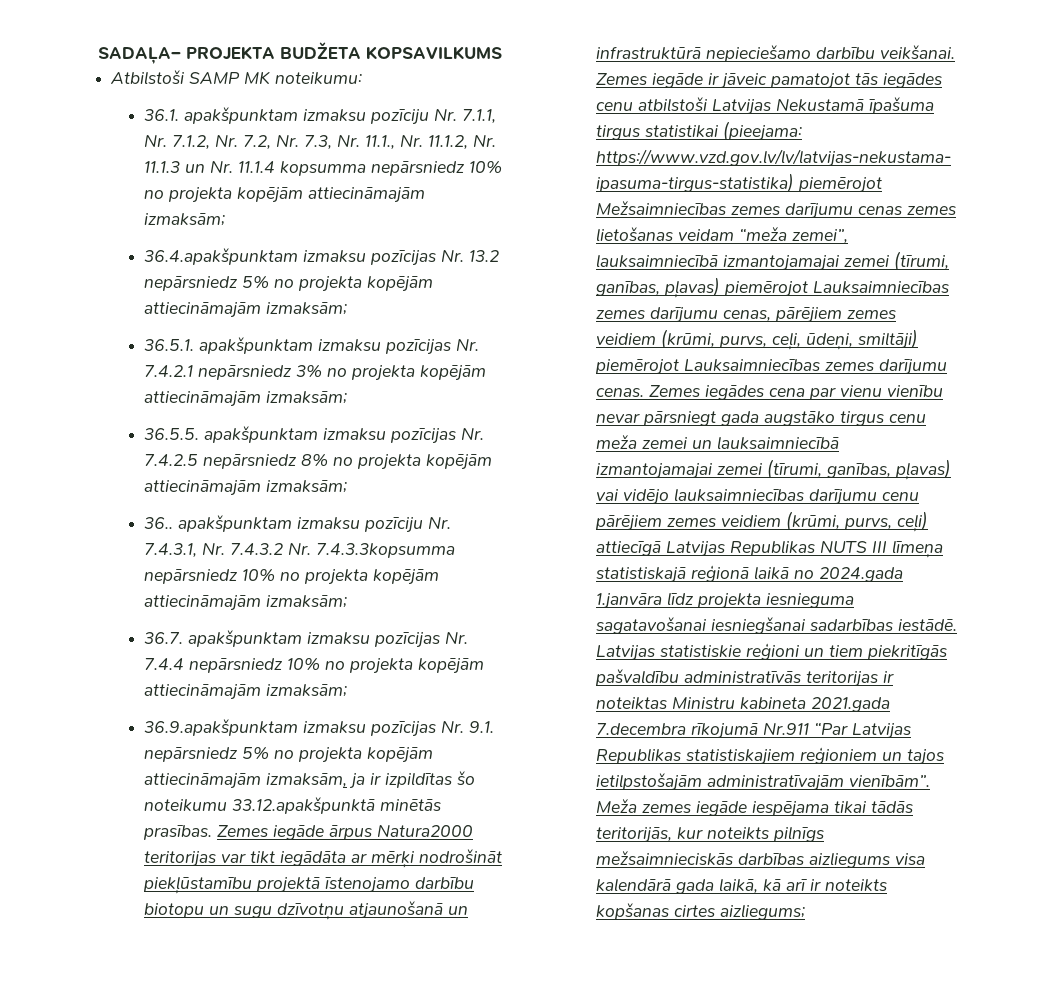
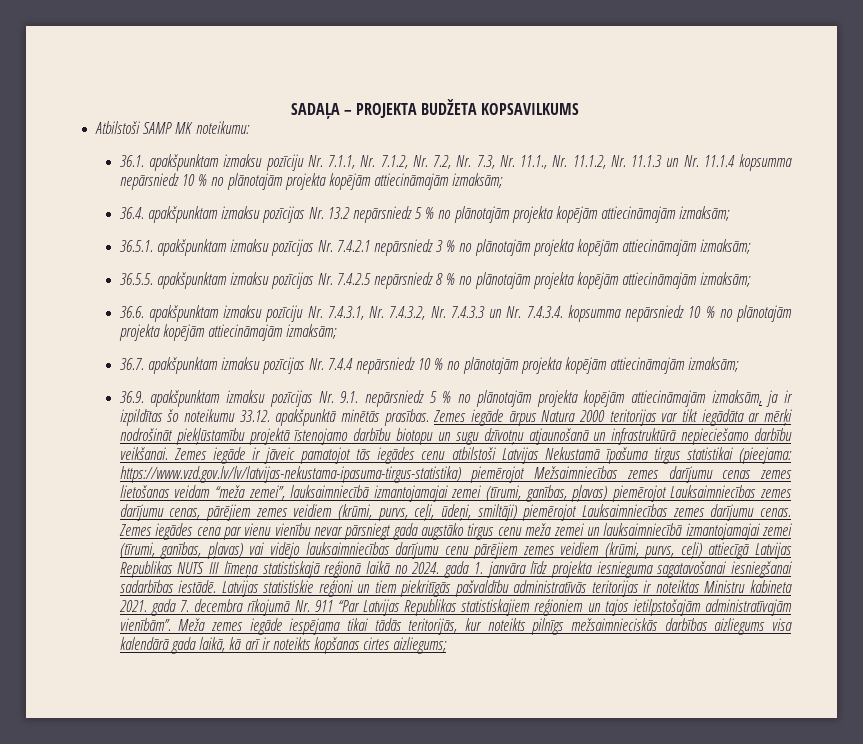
[97,47,181,64] SADAĻA– -> [290,103,352,119] SADAĻA –
[469,160,503,174] [144,187,426,203] [144,213,226,226] [144,248,299,265] 10% no projekta kopējām attiecināmajām izmaksām; // 36.4.apakšpunktam -> [181,173,504,190] [119,206,218,223] 10 % no plānotajām projekta kopējām attiecināmajām izmaksām; // 36.4. apakšpunktam
[242,275,295,289] 5% no -> [415,206,510,223] 5 % no plānotajām
[296,364,348,378] 3% no -> [436,239,531,256] 3 % no plānotajām
[301,453,493,470] [144,480,348,496] [144,517,174,529] 8% no projekta kopējām attiecināmajām izmaksām; // 36.. -> [436,272,752,289] [119,306,144,318] 8 % no plānotajām projekta kopējām attiecināmajām izmaksām; // 36.6.
[230,542,456,558] [144,568,301,584] 7.4.3.2 Nr. 7.4.3.3kopsumma nepārsniedz 10% no -> [389,305,793,322] 7.4.3.2, Nr. 7.4.3.3 un Nr. 7.4.3.4. kopsumma nepārsniedz 10 % no plānotajām
[287,657,485,674] [144,684,348,700] [144,719,299,736] 10% no projekta kopējām attiecināmajām izmaksām; // 36.9.apakšpunktam -> [418,357,740,374] [119,390,221,407] 10 % no plānotajām projekta kopējām attiecināmajām izmaksām; // 36.9. apakšpunktam
[242,746,295,760] 5% no -> [429,390,532,407] 5 % no plānotajām
[232,797,376,814] 33.12.apakšpunktā -> [239,409,337,426] 33.12. apakšpunktā
[377,824,474,838] Natura2000 -> [541,410,606,422] Natura 2000
[819,567,904,582] [596,593,663,609] 2024.gada 1.janvāra -> [411,561,526,578] 2024. gada 1. janvāra
[811,697,891,712] [596,722,810,739] 2021.gada 7.decembra rīkojumā Nr.911 -> [118,599,333,616] 2021. gada 7. decembra rīkojumā Nr. 911

